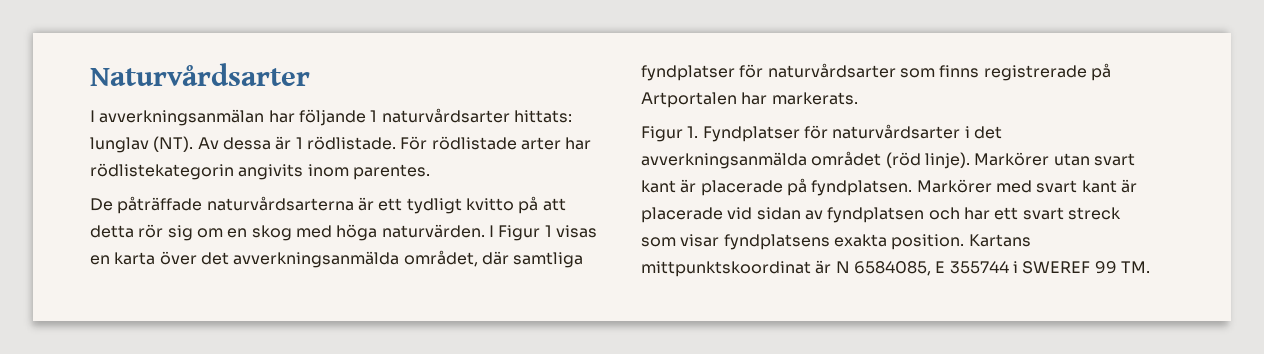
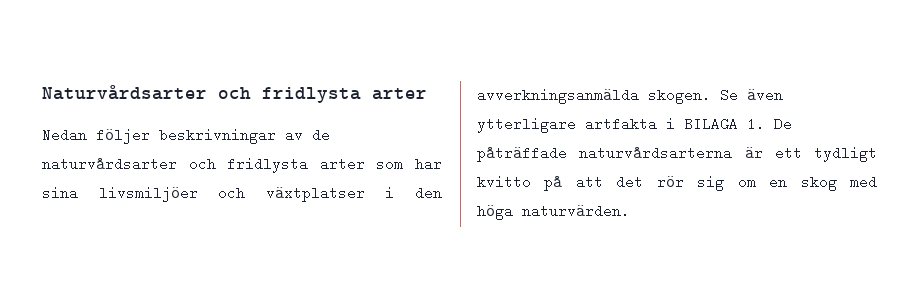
[90,108,572,126] [90,136,592,153] [90,163,430,180] // I avverkningsanmälan har följande 1 naturvårdsarter hittats: lunglav (NT). Av dessa är 1 rödlistade. För rödlistade arter har rödlistekategorin angivits inom parentes. // -> [218,87,427,103] [42,128,330,144] [42,157,443,173] [42,186,442,202] [477,88,783,104] [477,117,765,133] och fridlysta arter // Nedan följer beskrivningar av de naturvårdsarter och fridlysta arter som har sina livsmiljöer och växtplatser i den avverkningsanmälda skogen. Se även ytterligare artfakta i BILAGA 1.
[90,225,134,238] detta -> [616,175,644,189] det
[488,225,597,241] [90,250,584,268] [641,63,1111,81] [641,92,858,108] [641,124,1002,142] [641,151,1135,169] [641,178,1137,196] [641,207,1121,223] [641,234,1031,250] [641,260,1150,277] I Figur 1 visas en karta över det avverkningsanmälda området, där samtliga fyndplatser för naturvårdsarter som finns registrerade på Artportalen har markerats. // Figur 1. Fyndplatser för naturvårdsarter i det avverkningsanmälda området (röd linje). Markörer utan svart kant är placerade på fyndplatsen. Markörer med svart kant är placerade vid sidan av fyndplatsen och har ett svart streck som visar fyndplatsens exakta position. Kartans mittpunktskoordinat är N 6584085, E 355744 i SWEREF 99 TM. -> (630, 211) none

